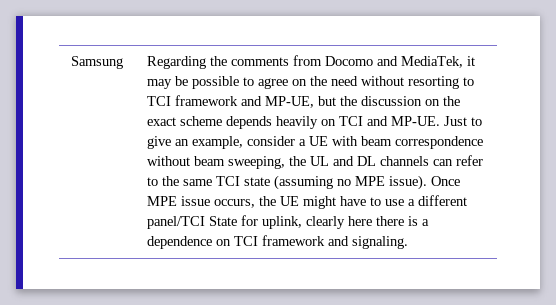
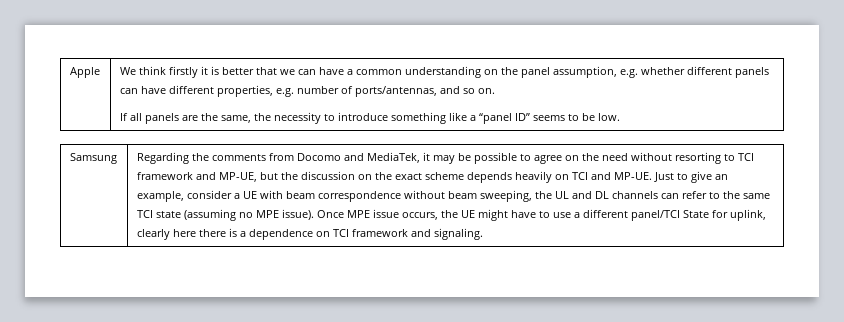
(70, 62) none -> [69,67,100,78] [119,66,769,78] [119,85,495,97] [119,112,620,124] Apple | We think firstly it is better that we can have a common understanding on the panel assumption, e.g. whether different panels can have different properties, e.g. number of ports/antennas, and so on. // If all panels are the same, the necessity to introduce something like a “panel ID” seems to be low. //

